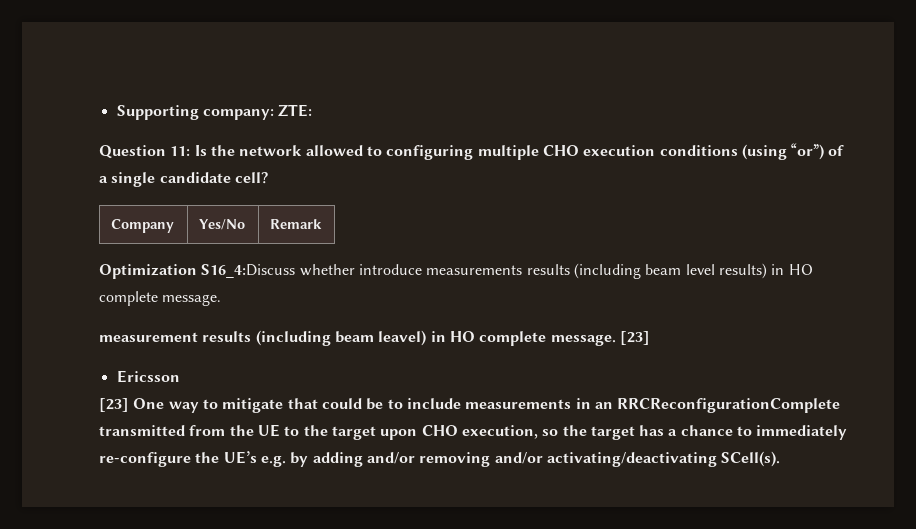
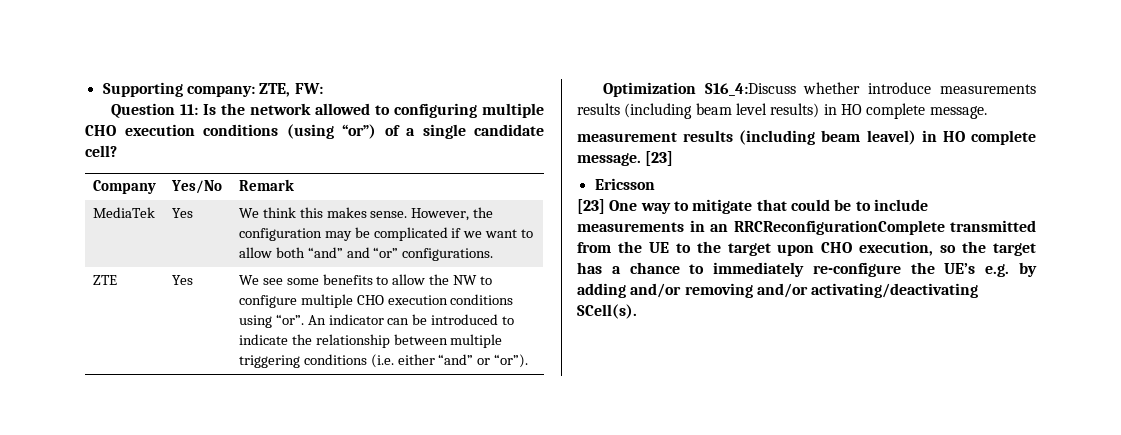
[278,104,313,117] ZTE: -> [259,83,323,97] ZTE, FW:
(323, 224) none -> [92,207,155,218] [171,208,193,218] [238,207,494,221] [238,227,534,241] [238,247,494,261] [92,275,117,285] [171,275,193,285] [238,274,493,285] [238,294,514,308] [238,314,515,328] [238,334,503,348] [238,354,529,368] // MediaTek | Yes | We think this makes sense. However, the configuration may be complicated if we want to allow both “and” and “or” configurations. // ZTE | Yes | We see some benefits to allow the NW to configure multiple CHO execution conditions using “or”. An indicator can be introduced to indicate the relationship between multiple triggering conditions (i.e. either “and” or “or”).

